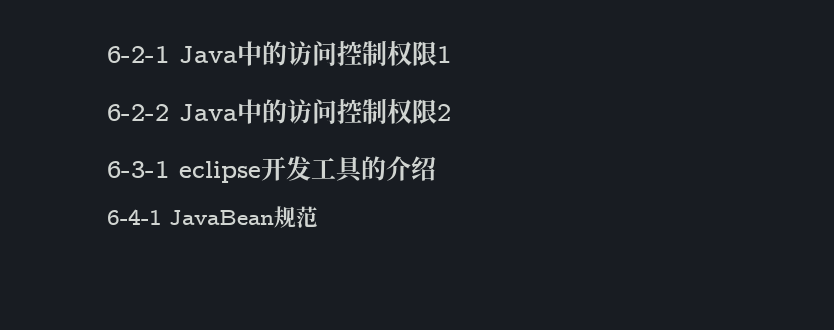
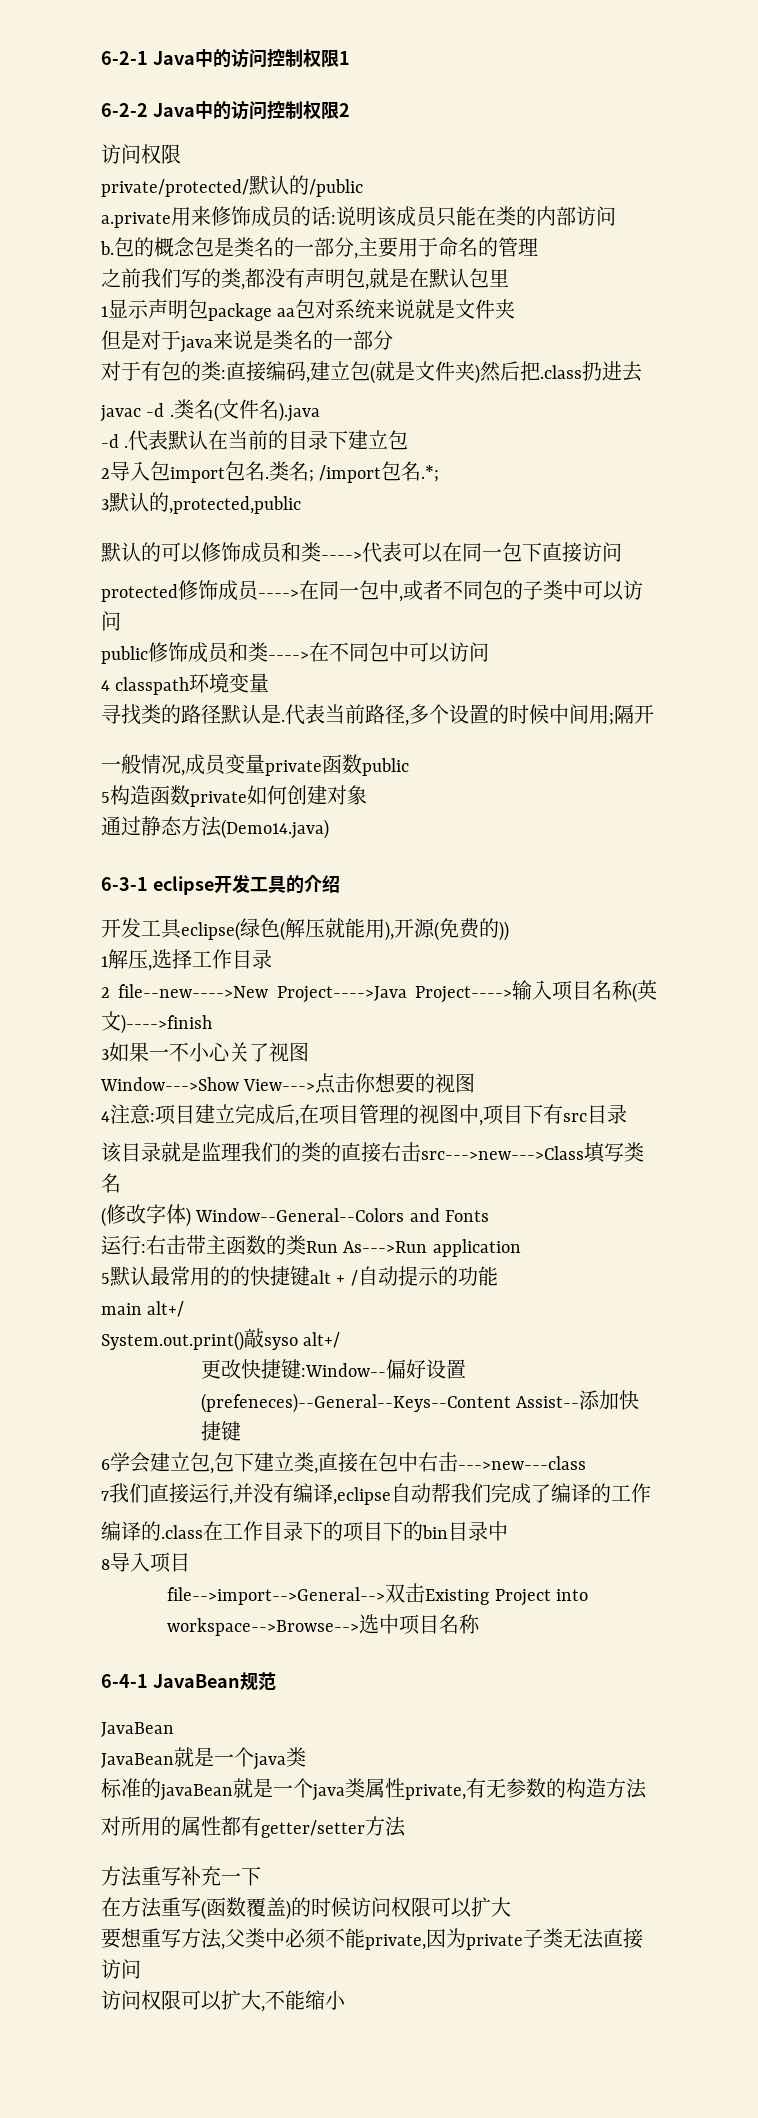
(451, 112) none -> [101,144,181,164] [101,175,363,197] [101,206,616,228] [100,237,538,259] [101,268,509,290] [101,299,516,321] [101,330,393,353] [101,361,642,384] [100,399,320,422] [101,430,409,451] [101,461,440,483] [101,492,301,514] [101,542,622,563] [101,580,643,602] [101,611,121,631] [101,642,489,664] [101,673,270,695] [101,704,654,726] [101,754,409,776] [101,785,367,807] [101,816,329,839] // 访问权限 // private/protected/默认的/public // a.private用来修饰成员的话:说明该成员只能在类的内部访问 // b.包的概念包是类名的一部分,主要用于命名的管理 // 之前我们写的类,都没有声明包,就是在默认包里 // 1显示声明包package aa包对系统来说就是文件夹 // 但是对于java来说是类名的一部分 // 对于有包的类:直接编码,建立包(就是文件夹)然后把.class扔进去 // javac -d .类名(文件名).java // -d .代表默认在当前的目录下建立包 // 2导入包import包名.类名; /import包名.*; // 3默认的,protected,public // 默认的可以修饰成员和类---->代表可以在同一包下直接访问 // protected修饰成员---->在同一包中,或者不同包的子类中可以访问 // public修饰成员和类---->在不同包中可以访问 // 4 classpath环境变量 // 寻找类的路径默认是.代表当前路径,多个设置的时候中间用;隔开 // 一般情况,成员变量private函数public // 5构造函数private如何创建对象 // 通过静态方法(Demo14.java)
[107,206,318,228] 6-4-1 JavaBean规范 -> [101,918,509,941] [101,949,272,971] [101,980,657,1003] [101,1011,212,1034] [101,1042,309,1062] [100,1073,476,1094] [101,1104,627,1126] [101,1142,644,1163] [101,1173,121,1193] [101,1204,490,1227] [101,1235,521,1257] [101,1266,498,1286] [101,1301,185,1317] [101,1328,341,1351] [200,1359,466,1379] [200,1390,639,1413] [200,1421,241,1441] [101,1452,586,1474] [101,1483,651,1505] [101,1521,508,1542] [101,1552,190,1573] [167,1583,589,1606] [167,1614,481,1636] [101,1672,276,1691] [101,1722,174,1737] [101,1747,306,1770] [101,1778,647,1801] [101,1816,406,1838] [101,1866,261,1887] [101,1897,511,1920] [101,1928,643,1950] [101,1959,141,1979] [101,1990,346,2012] 开发工具eclipse(绿色(解压就能用),开源(免费的)) // 1解压,选择工作目录 // 2 file--new---->New Project---->Java Project---->输入项目名称(英文)---->finish // 3如果一不小心关了视图 // Window--->Show View--->点击你想要的视图 // 4注意:项目建立完成后,在项目管理的视图中,项目下有src目录 // 该目录就是监理我们的类的直接右击src--->new--->Class填写类名 // (修改字体) Window--General--Colors and Fonts // 运行:右击带主函数的类Run As--->Run application // 5默认最常用的的快捷键alt + /自动提示的功能 // main alt+/ // System.out.print()敲syso alt+/ // 更改快捷键:Window--偏好设置(prefeneces)--General--Keys--Content Assist--添加快捷键 // 6学会建立包,包下建立类,直接在包中右击--->new---class // 7我们直接运行,并没有编译,eclipse自动帮我们完成了编译的工作 // 编译的.class在工作目录下的项目下的bin目录中 // 8导入项目 // file-->import-->General-->双击Existing Project into workspace-->Browse-->选中项目名称 // 6-4-1 JavaBean规范 // JavaBean // JavaBean就是一个java类 // 标准的javaBean就是一个java类属性private,有无参数的构造方法 // 对所用的属性都有getter/setter方法 // 方法重写补充一下 // 在方法重写(函数覆盖)的时候访问权限可以扩大 // 要想重写方法,父类中必须不能private,因为private子类无法直接访问 // 访问权限可以扩大,不能缩小

